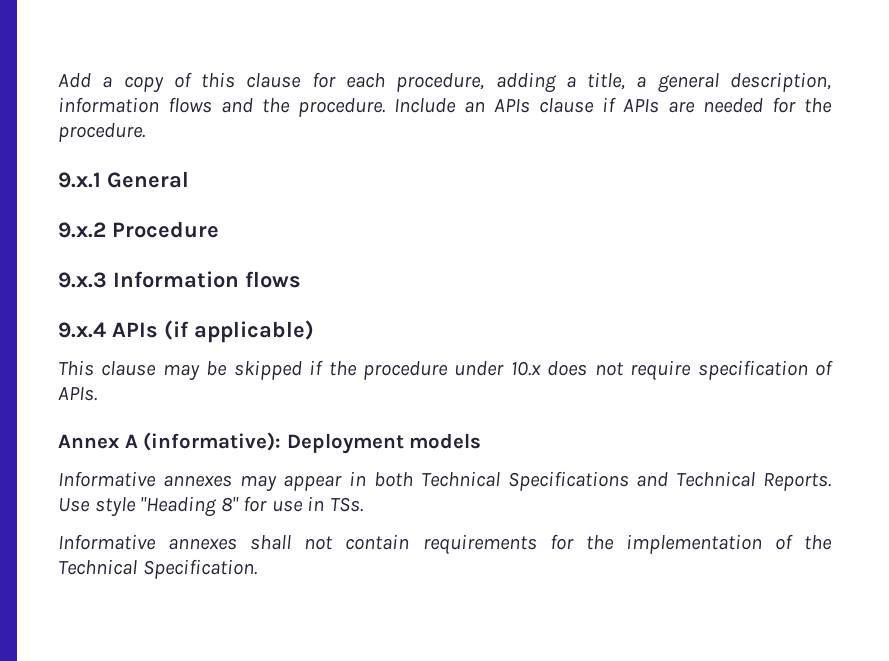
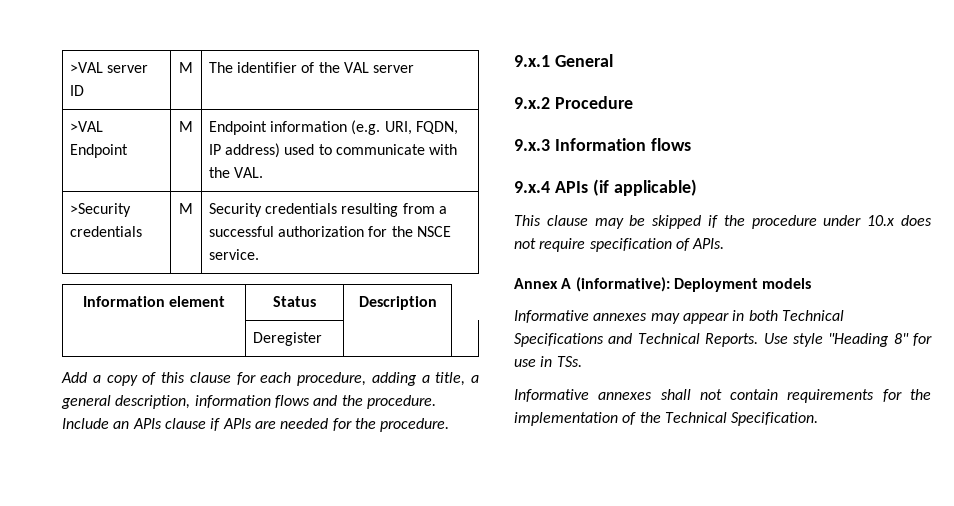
(58, 80) none -> [69,62,149,73] [69,85,84,96] [179,62,193,73] [208,62,415,73] [69,121,103,132] [69,144,128,158] [179,121,193,132] [208,120,459,135] [208,143,458,158] [208,167,264,178] [69,203,131,217] [69,226,142,237] [179,203,193,214] [208,203,448,217] [208,226,452,237] [208,249,259,260] [82,296,226,307] [273,296,316,307] [358,296,437,310] [252,332,322,346] >VAL server ID | M | The identifier of the VAL server // >VAL Endpoint | M | Endpoint information (e.g. URI, FQDN, IP address) used to communicate with the VAL. // >Security credentials | M | Security credentials resulting from a successful authorization for the NSCE service. // Information element | Status | Description // | Deregister | | //

